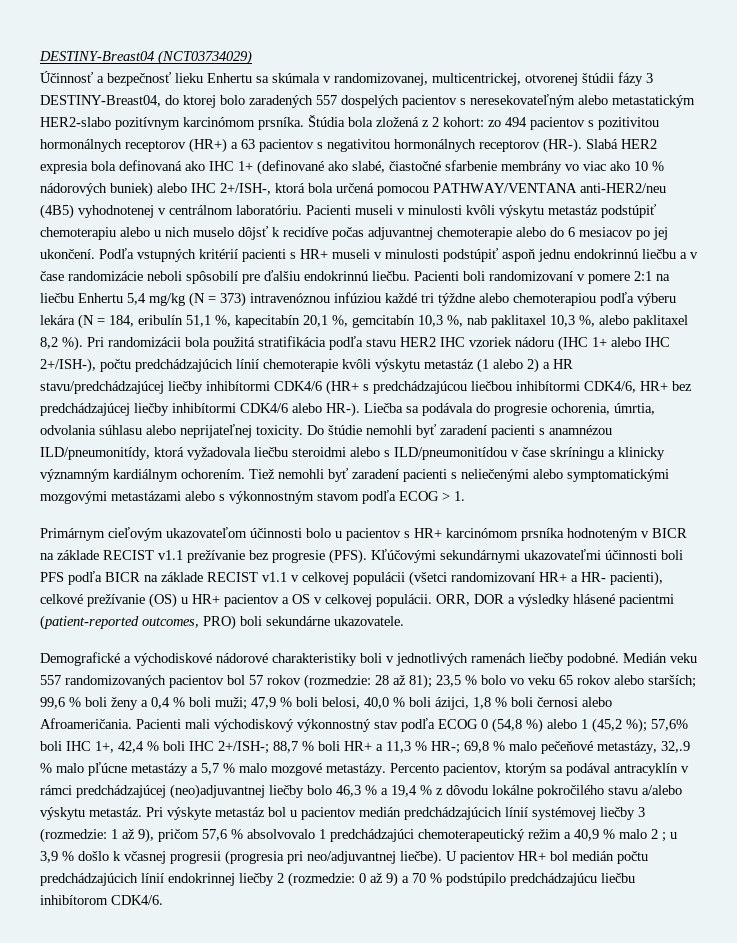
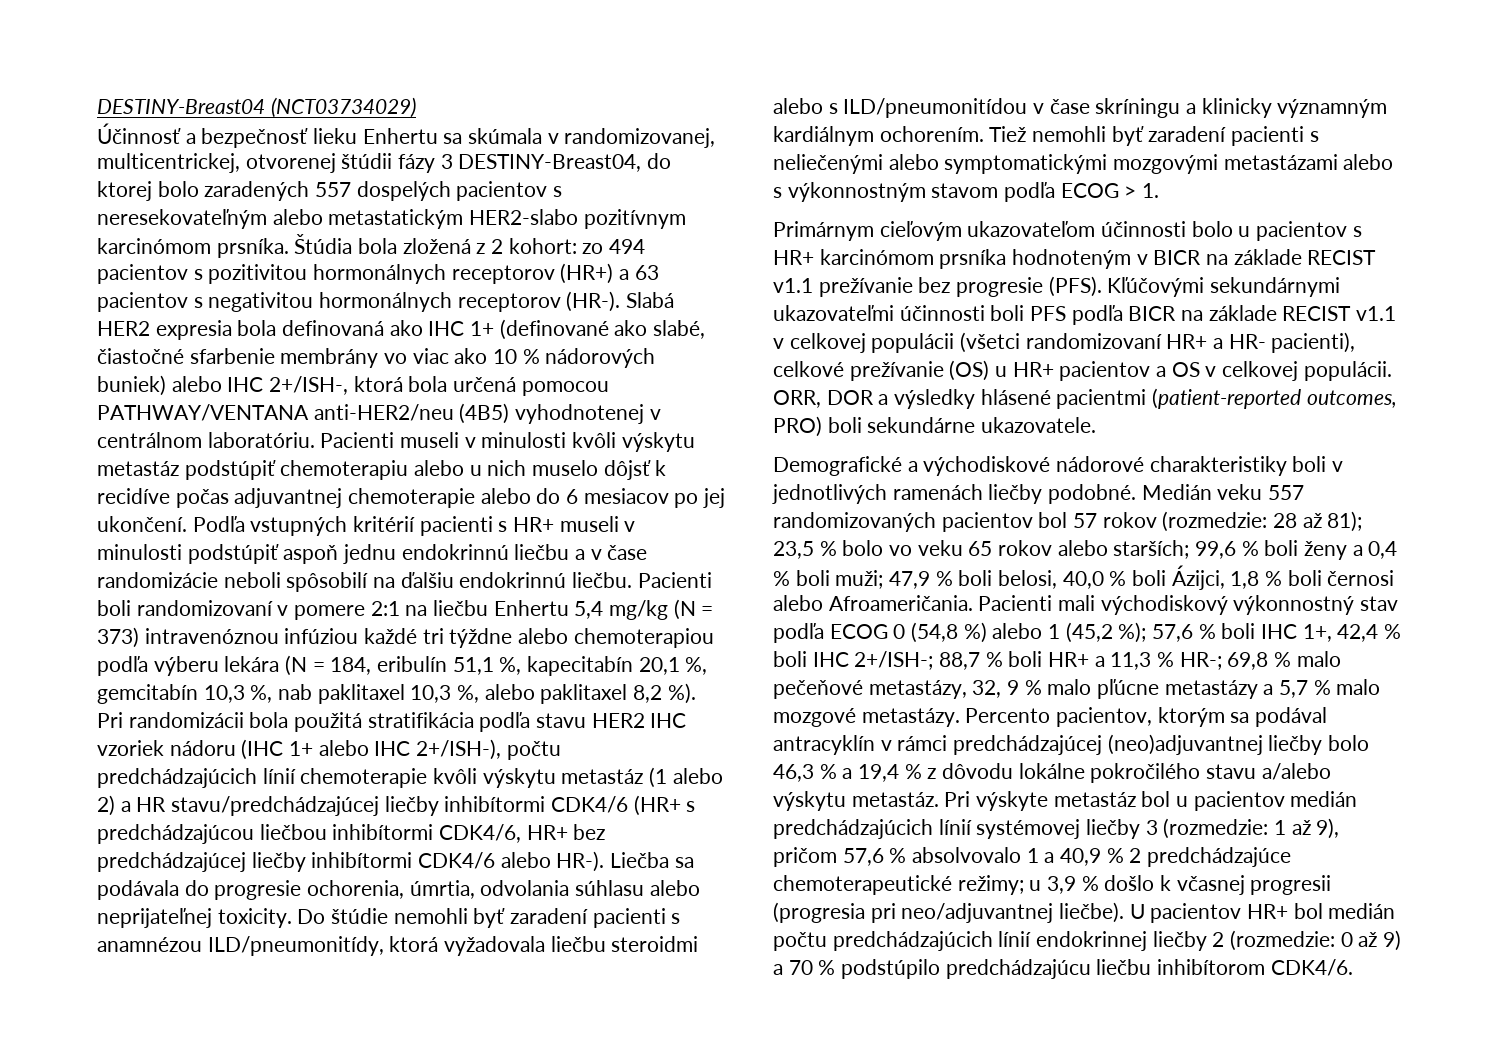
[242,274,260,284] pre -> [373,577,396,588] na
[435,697,469,710] ázijci, -> [1171,565,1225,590] Ázijci,
[651,719,688,731] 57,6% -> [1152,624,1216,642] 57,6 %
[661,741,690,753] 32,.9 -> [972,680,1020,698] 32, 9
[330,829,666,842] predchádzajúci chemoterapeutický režim a 40,9 % malo 2 ; -> [1044,847,1292,867] [773,875,1024,895] a 40,9 % 2 predchádzajúce chemoterapeutické režimy;

